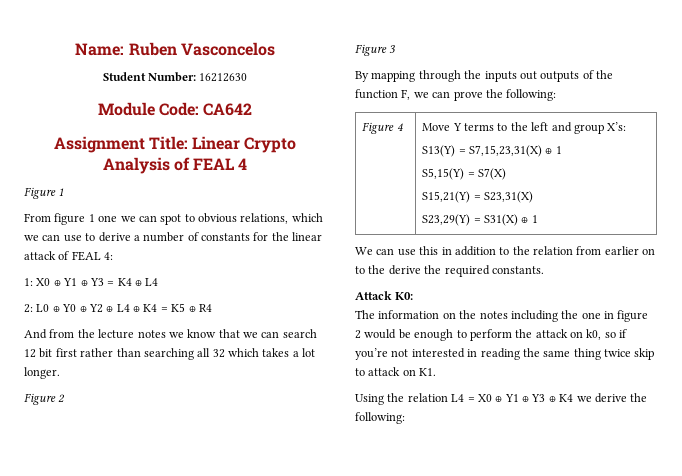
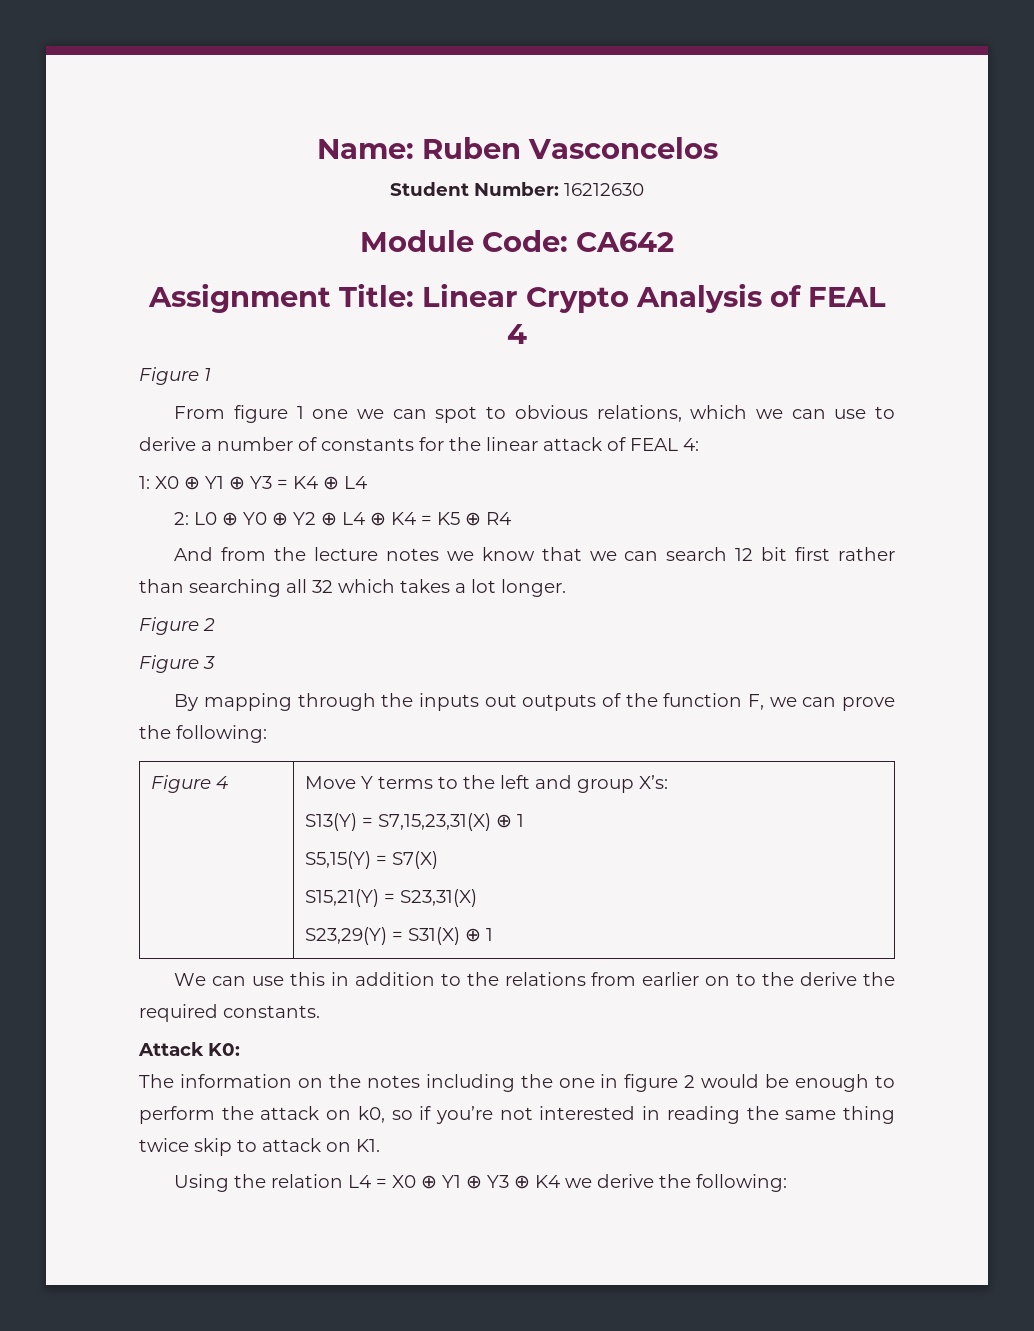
[533,246,573,255] relation -> [504,972,586,986] relations

